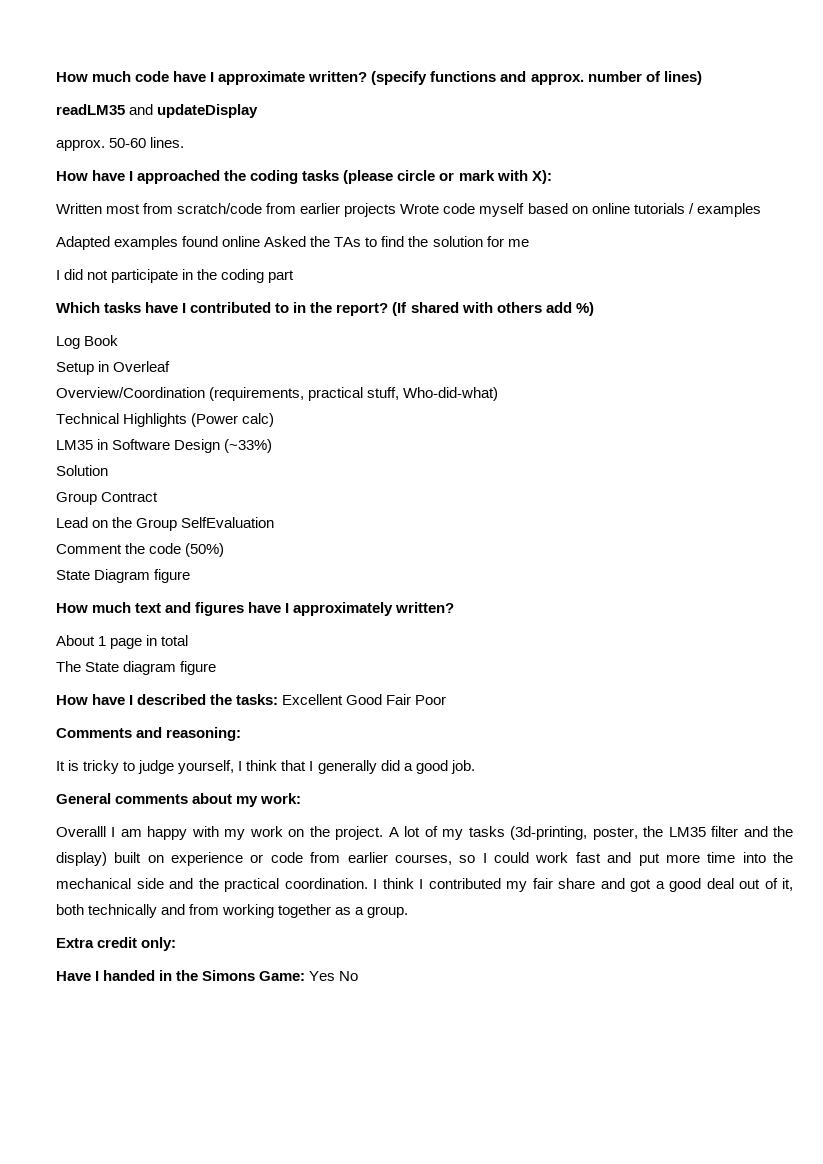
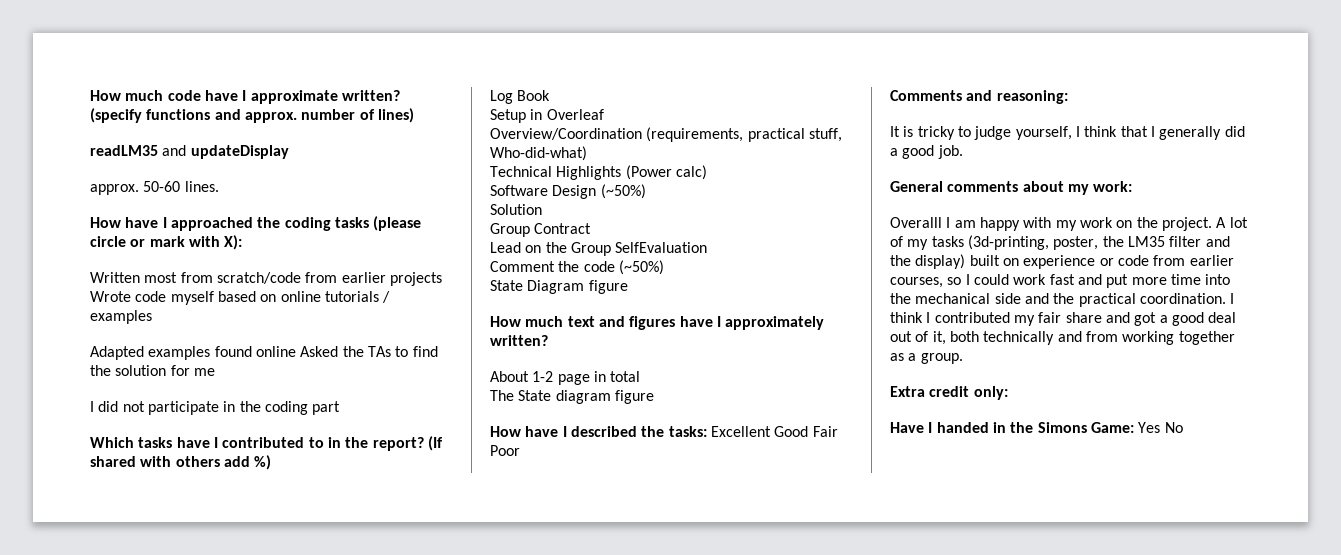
[56,439,109,450] LM35 in -> (707, 172) none
[224,439,273,453] (~33%) -> [600,184,646,199] (~50%)
[185,543,225,557] (50%) -> [618,260,664,275] (~50%)
[98,636,107,646] 1 -> [532,371,554,382] 1-2

